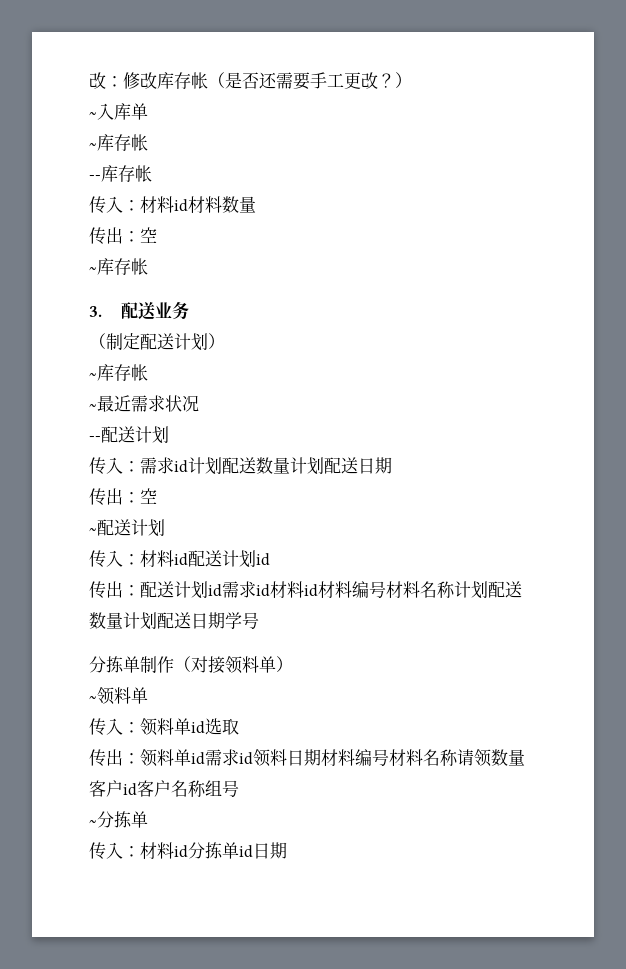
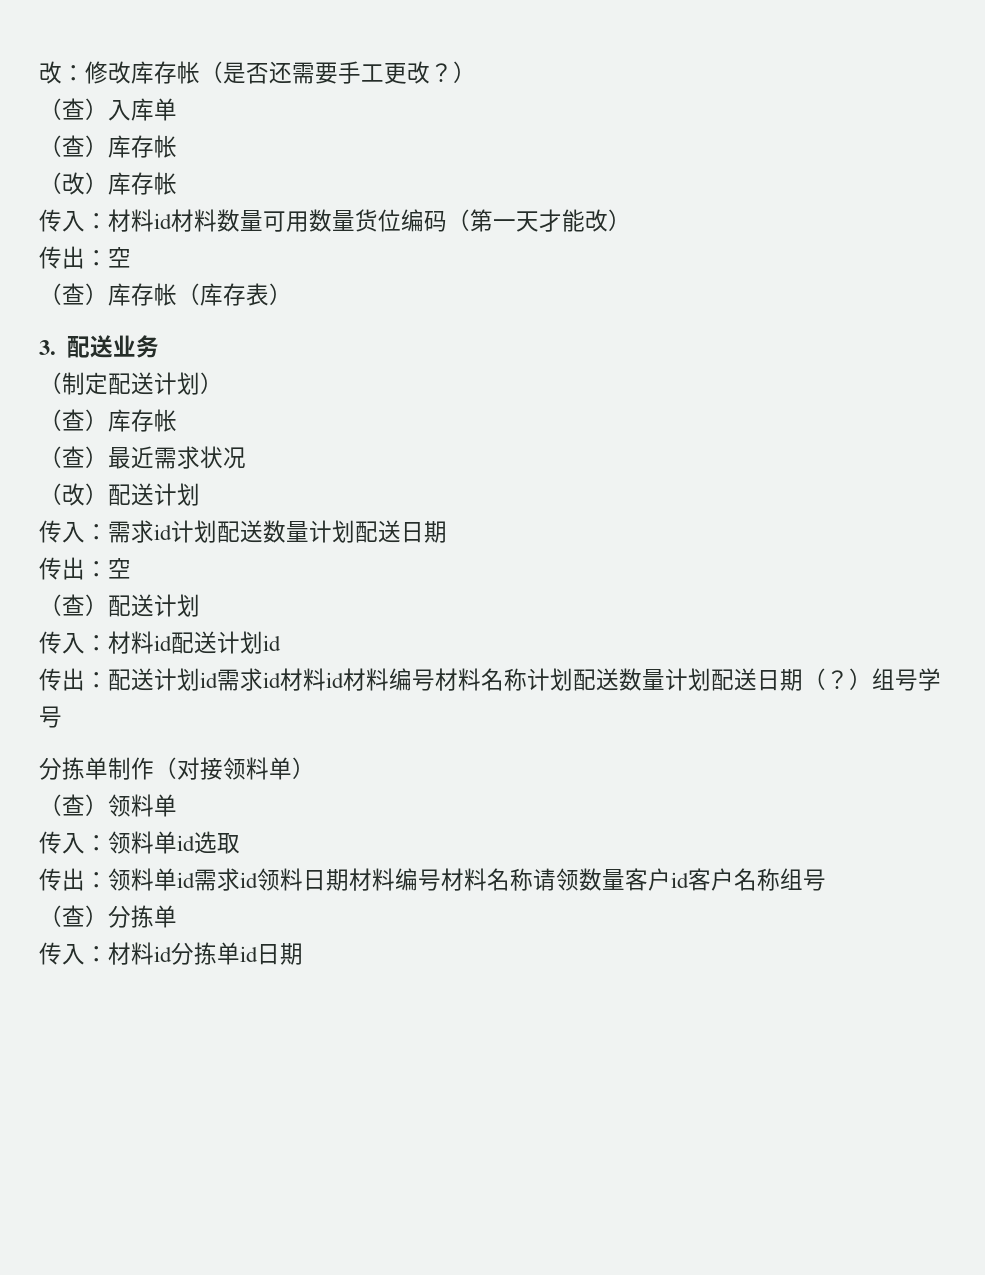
[89,111,97,118] ~ -> [39,98,108,120] （查）
[89,134,148,151] [89,175,101,180] ~库存帐 // -- -> [39,135,177,158] [39,172,108,195] （查）库存帐 // （改）
[89,227,157,245] [89,258,148,275] // 传出：空 // ~库存帐 -> [263,209,631,232] [39,246,131,269] [39,283,292,306] 可用数量货位编码（第一天才能改） // 传出：空 // （查）库存帐（库存表）
[89,364,148,381] [89,403,97,410] ~库存帐 // ~ -> [39,409,177,432] [39,446,108,468] （查）库存帐 // （查）
[89,436,101,441] -- -> [39,483,108,506] （改）
[89,527,97,534] ~ -> [39,594,108,616] （查）
(225, 620) none -> [803,668,918,691] （？）组号
[89,695,97,702] ~ -> [39,794,108,816] （查）
[89,819,97,826] ~ -> [39,905,108,927] （查）

